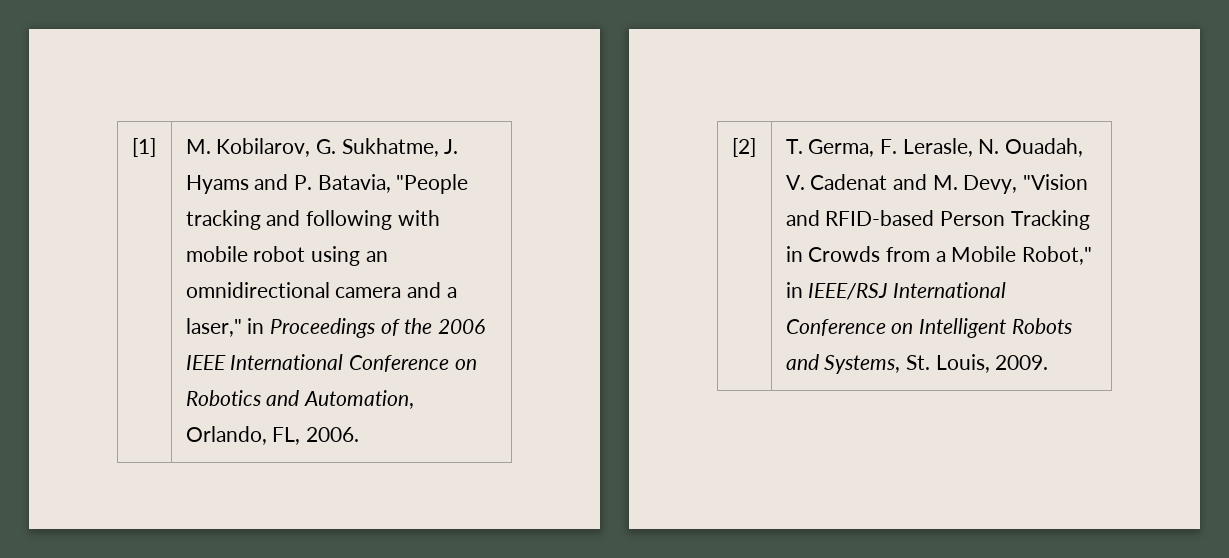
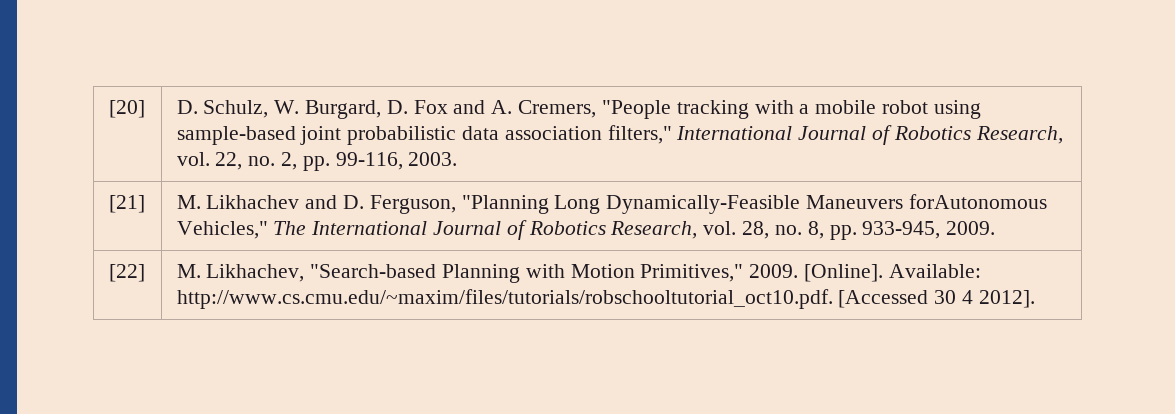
[131,138,156,157] [185,138,459,157] [185,174,469,194] [185,210,440,230] [185,246,388,266] [185,282,457,298] [185,318,485,338] [185,354,477,372] [185,390,414,409] [185,426,359,445] [731,138,756,157] [785,138,1083,157] [785,174,1088,194] [785,210,1090,230] [785,246,1092,265] [785,282,1006,300] [785,318,1072,338] [785,354,1049,374] [1] | M. Kobilarov, G. Sukhatme, J. Hyams and P. Batavia, "People tracking and following with mobile robot using an omnidirectional camera and a laser," in Proceedings of the 2006 IEEE International Conference on Robotics and Automation, Orlando, FL, 2006. // [2] | T. Germa, F. Lerasle, N. Ouadah, V. Cadenat and M. Devy, "Vision and RFID-based Person Tracking in Crowds from a Mobile Robot," in IEEE/RSJ International Conference on Intelligent Robots and Systems, St. Louis, 2009. -> [108,100,145,118] [176,100,981,119] [176,125,1063,145] [176,152,458,171] [108,195,145,213] [176,194,1047,214] [176,220,996,240] [108,264,145,282] [176,264,981,283] [176,289,1035,309] [20] | D. Schulz, W. Burgard, D. Fox and A. Cremers, "People tracking with a mobile robot using sample-based joint probabilistic data association filters," International Journal of Robotics Research, vol. 22, no. 2, pp. 99-116, 2003. // [21] | M. Likhachev and D. Ferguson, "Planning Long Dynamically-Feasible Maneuvers forAutonomous Vehicles," The International Journal of Robotics Research, vol. 28, no. 8, pp. 933-945, 2009. // [22] | M. Likhachev, "Search-based Planning with Motion Primitives," 2009. [Online]. Available: http://www.cs.cmu.edu/~maxim/files/tutorials/robschooltutorial_oct10.pdf. [Accessed 30 4 2012].

